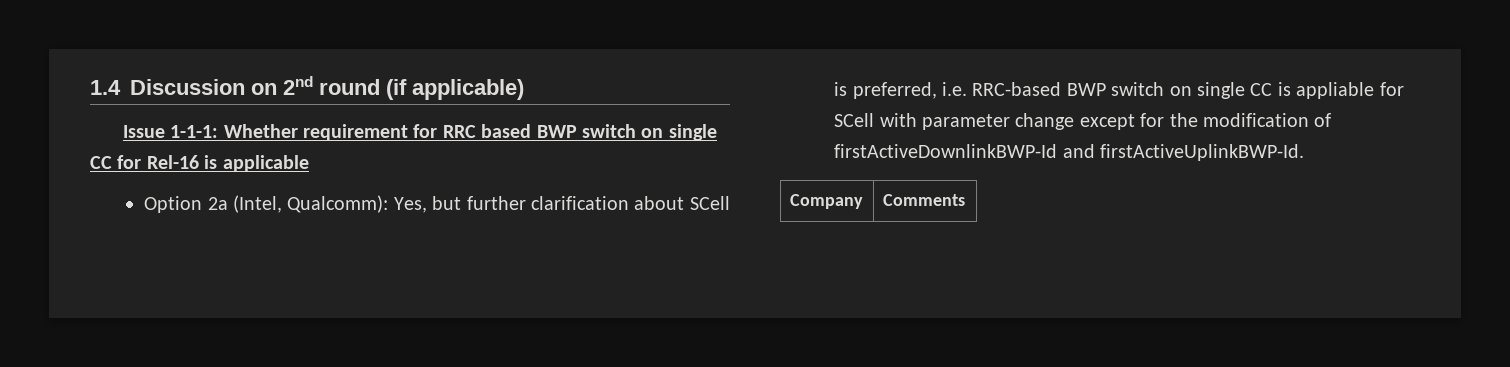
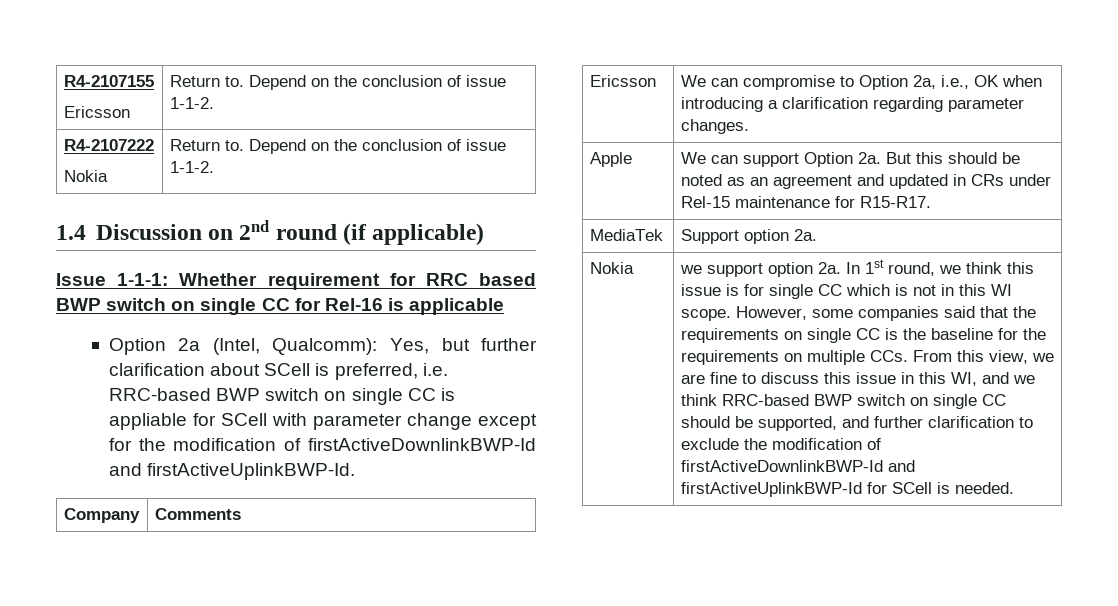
(90, 87) none -> [63,75,154,87] [63,106,130,118] [169,75,506,90] [169,97,214,109] [63,139,154,151] [63,170,108,182] [169,139,506,154] [169,161,214,173] R4-2107155 // Ericsson | Return to. Depend on the conclusion of issue 1-1-2. // R4-2107222 // Nokia | Return to. Depend on the conclusion of issue 1-1-2. //
(965, 200) none -> [589,75,656,87] [680,75,1042,90] [680,97,1024,112] [680,119,749,134] [589,152,632,167] [680,152,1020,167] [680,174,1051,189] [680,196,931,208] [589,229,663,241] [680,229,817,244] [589,262,634,274] [679,259,1034,277] [680,284,1012,299] [680,306,1036,321] [680,328,1046,343] [680,350,1054,365] [680,372,1035,386] [680,394,1006,409] [680,416,1033,431] [680,438,881,450] [680,460,915,472] [680,482,1014,497] // Ericsson | We can compromise to Option 2a, i.e., OK when introducing a clarification regarding parameter changes. // Apple | We can support Option 2a. But this should be noted as an agreement and updated in CRs under Rel-15 maintenance for R15-R17. // MediaTek | Support option 2a. // Nokia | we support option 2a. In 1st round, we think this issue is for single CC which is not in this WI scope. However, some companies said that the requirements on single CC is the baseline for the requirements on multiple CCs. From this view, we are fine to discuss this issue in this WI, and we think RRC-based BWP switch on single CC should be supported, and further clarification to exclude the modification of firstActiveDownlinkBWP-Id and firstActiveUplinkBWP-Id for SCell is needed.

